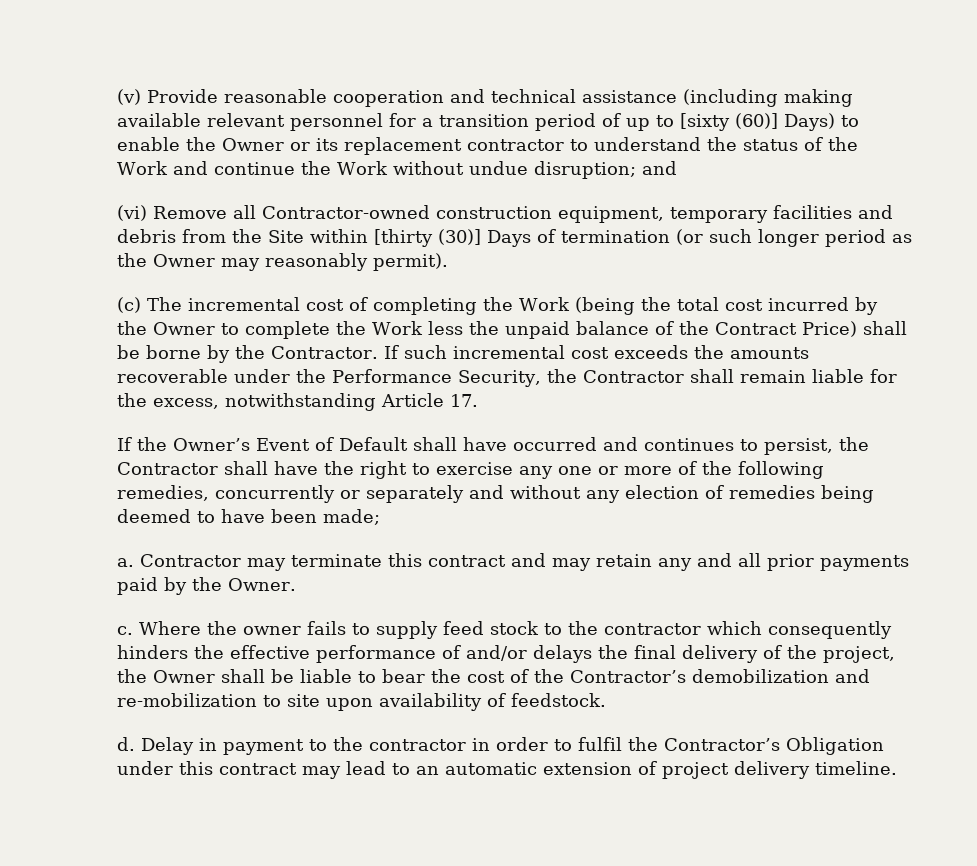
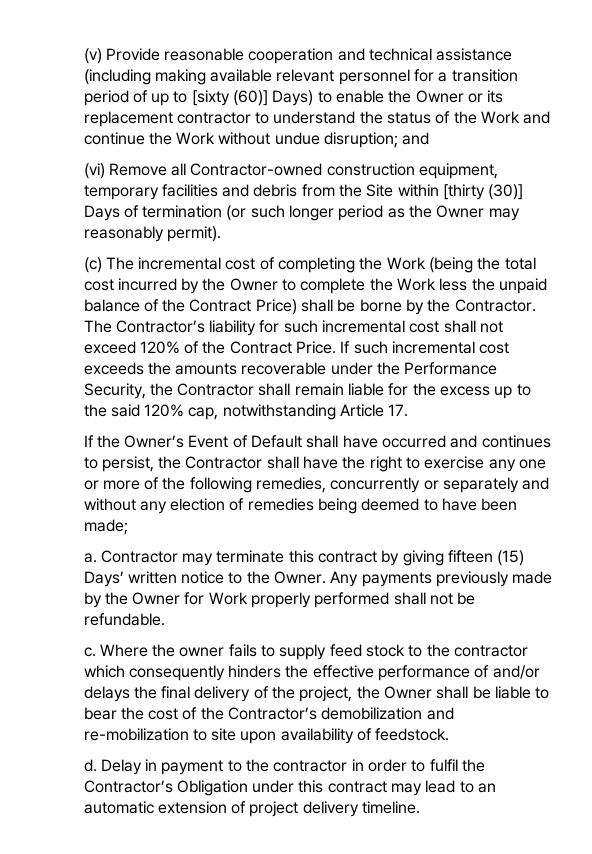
(379, 352) none -> [83,320,504,336] [83,341,337,354] The Contractor’s liability for such incremental cost shall not exceed 120% of the Contract Price.
[153,398,220,409] excess, -> [440,384,531,399] [83,404,219,420] excess up to the said 120% cap,
[511,553,910,571] [117,577,297,595] and may retain any and all prior payments paid by the Owner. -> [381,550,525,566] [83,571,553,587] [83,592,476,608] [83,613,165,626] by giving fifteen (15) Days’ written notice to the Owner. Any payments previously made by the Owner for Work properly performed shall not be refundable.

